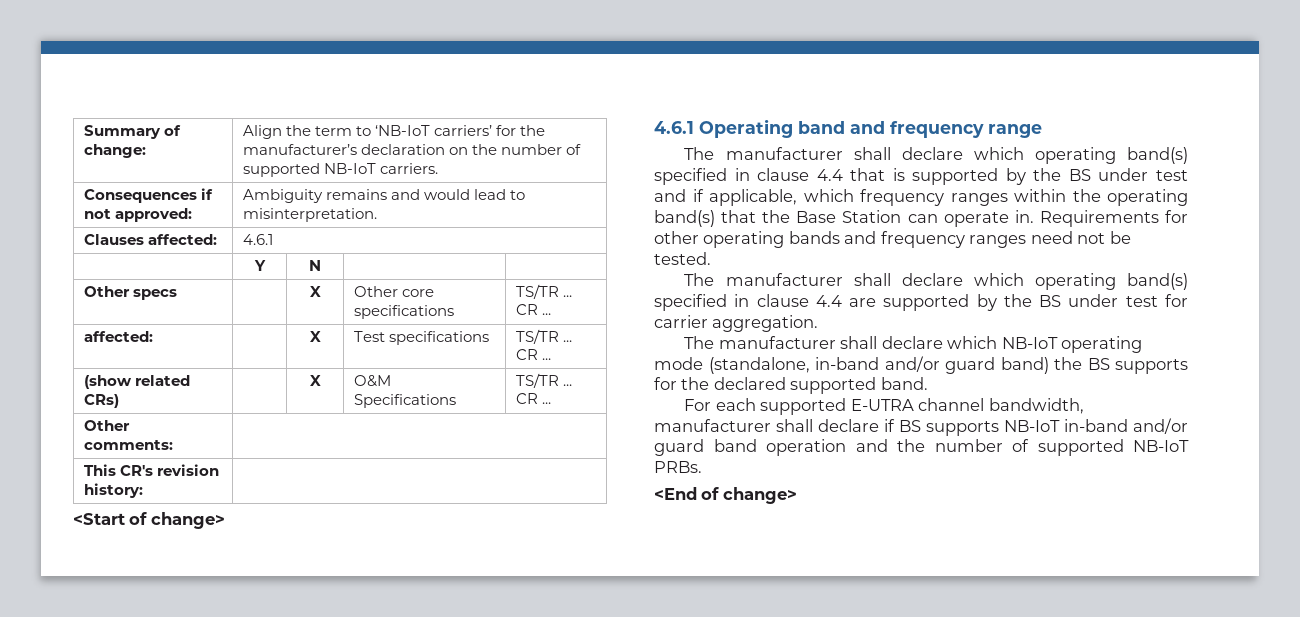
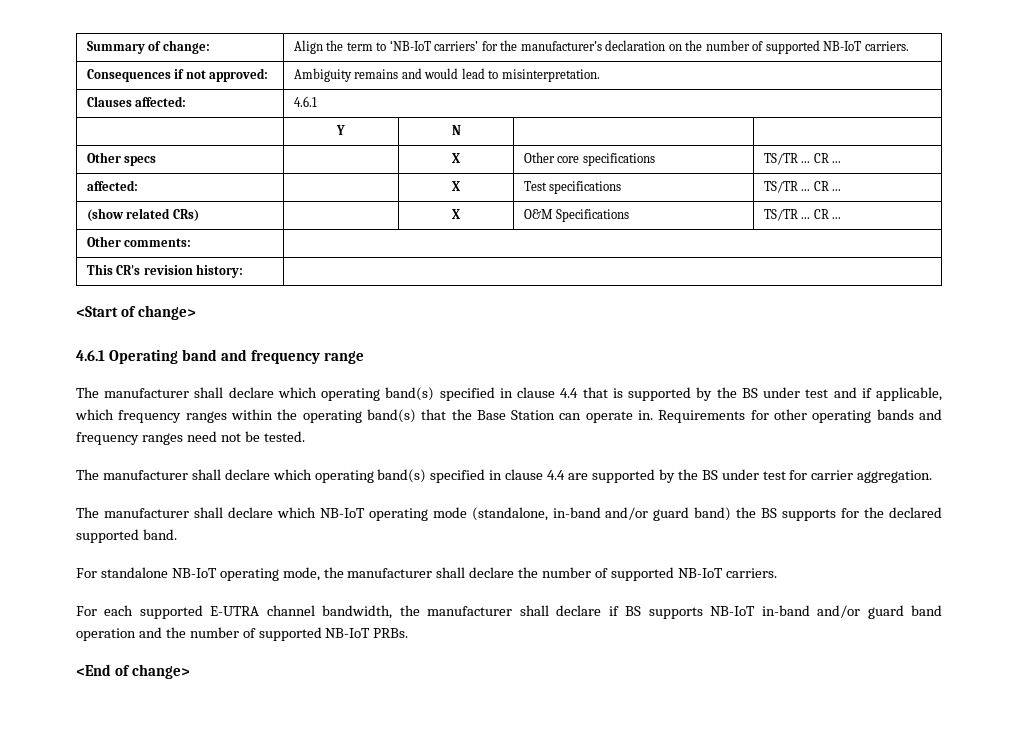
(928, 383) none -> [76,567,777,581] // For standalone NB-IoT operating mode, the manufacturer shall declare the number of supported NB-IoT carriers.
(1084, 406) none -> [399,605,420,616] the

